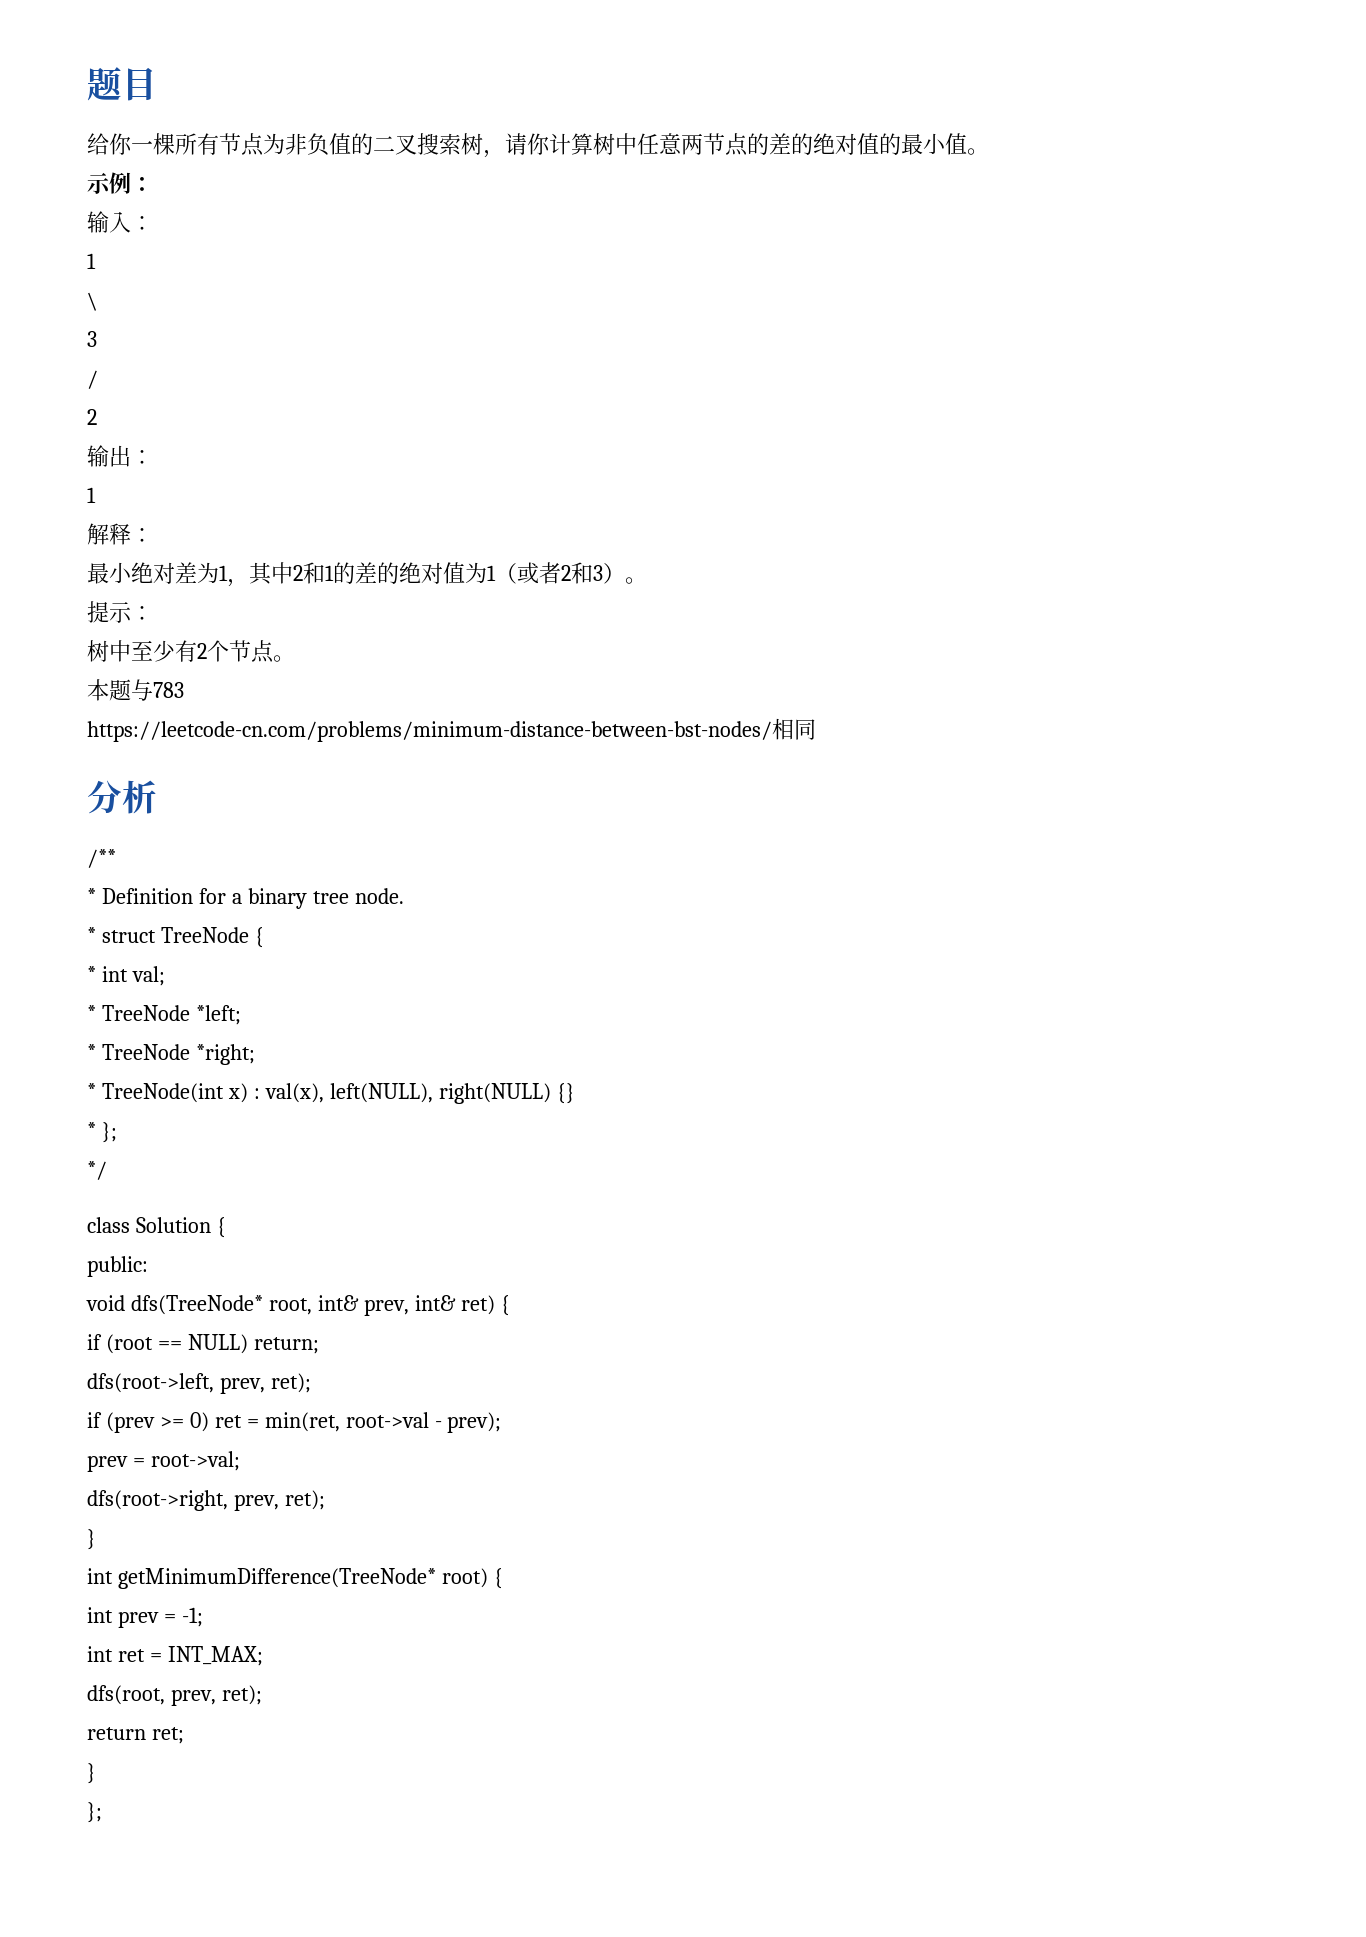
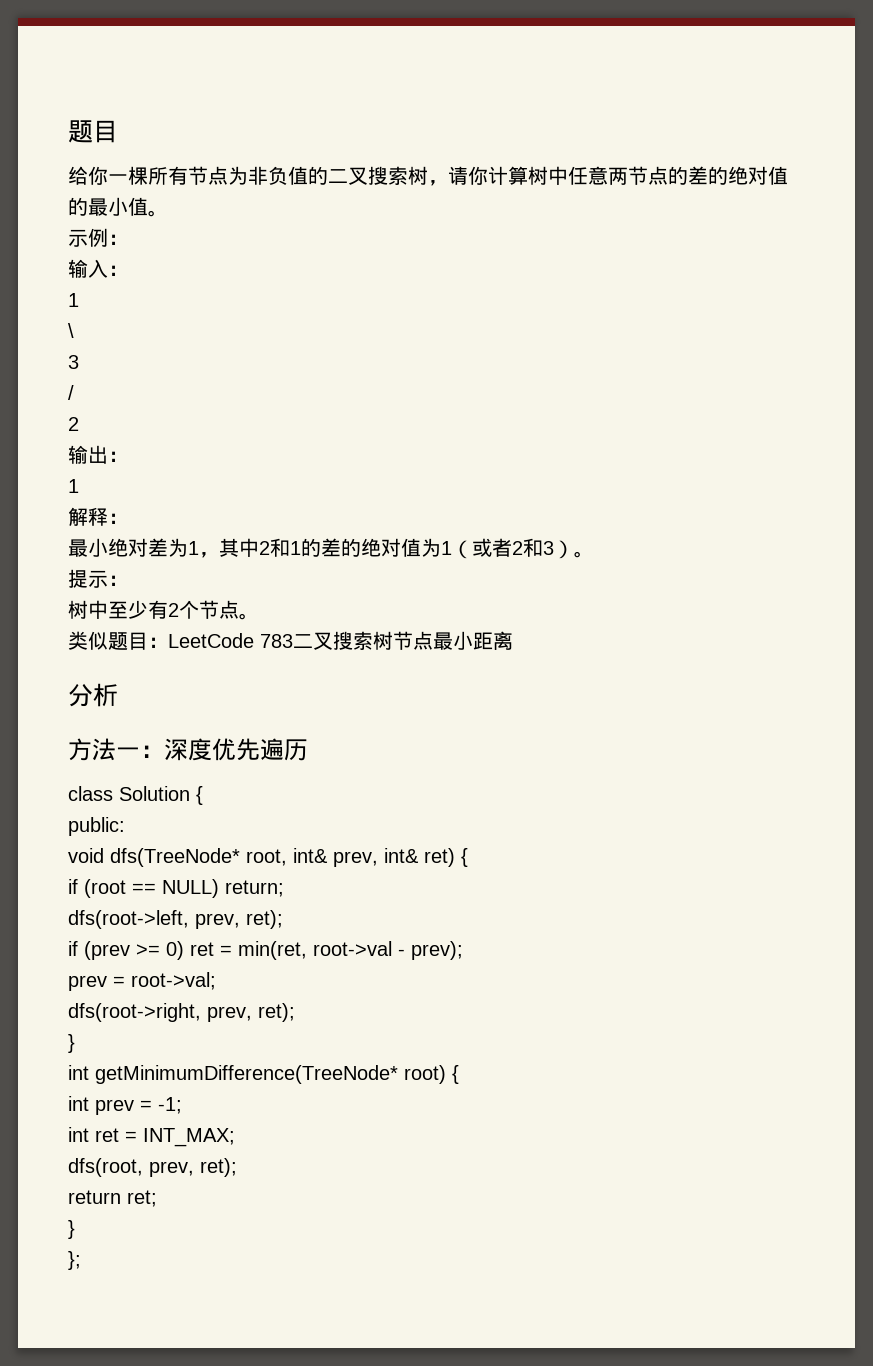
[87,679,184,701] [87,718,816,742] [87,780,157,814] [87,849,116,868] [87,888,404,909] [87,927,264,948] [87,966,165,986] [87,1005,241,1025] [87,1044,255,1065] [87,1083,575,1104] [87,1122,117,1143] [87,1161,107,1180] 本题与783 // https://leetcode-cn.com/problems/minimum-distance-between-bst-nodes/相同 // 分析 // /** // * Definition for a binary tree node. // * struct TreeNode { // * int val; // * TreeNode *left; // * TreeNode *right; // * TreeNode(int x) : val(x), left(NULL), right(NULL) {} // * }; // */ -> [68,631,513,650] [68,683,118,707] [68,738,308,761] 类似题目：LeetCode 783二叉搜索树节点最小距离 // 分析 // 方法一：深度优先遍历

